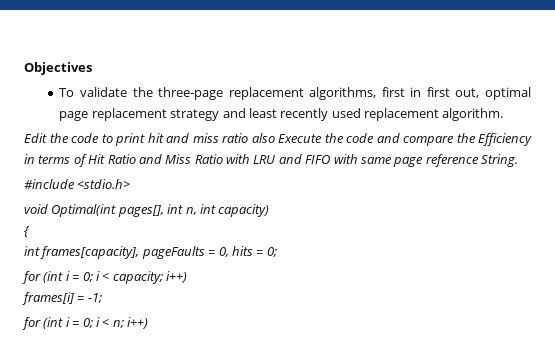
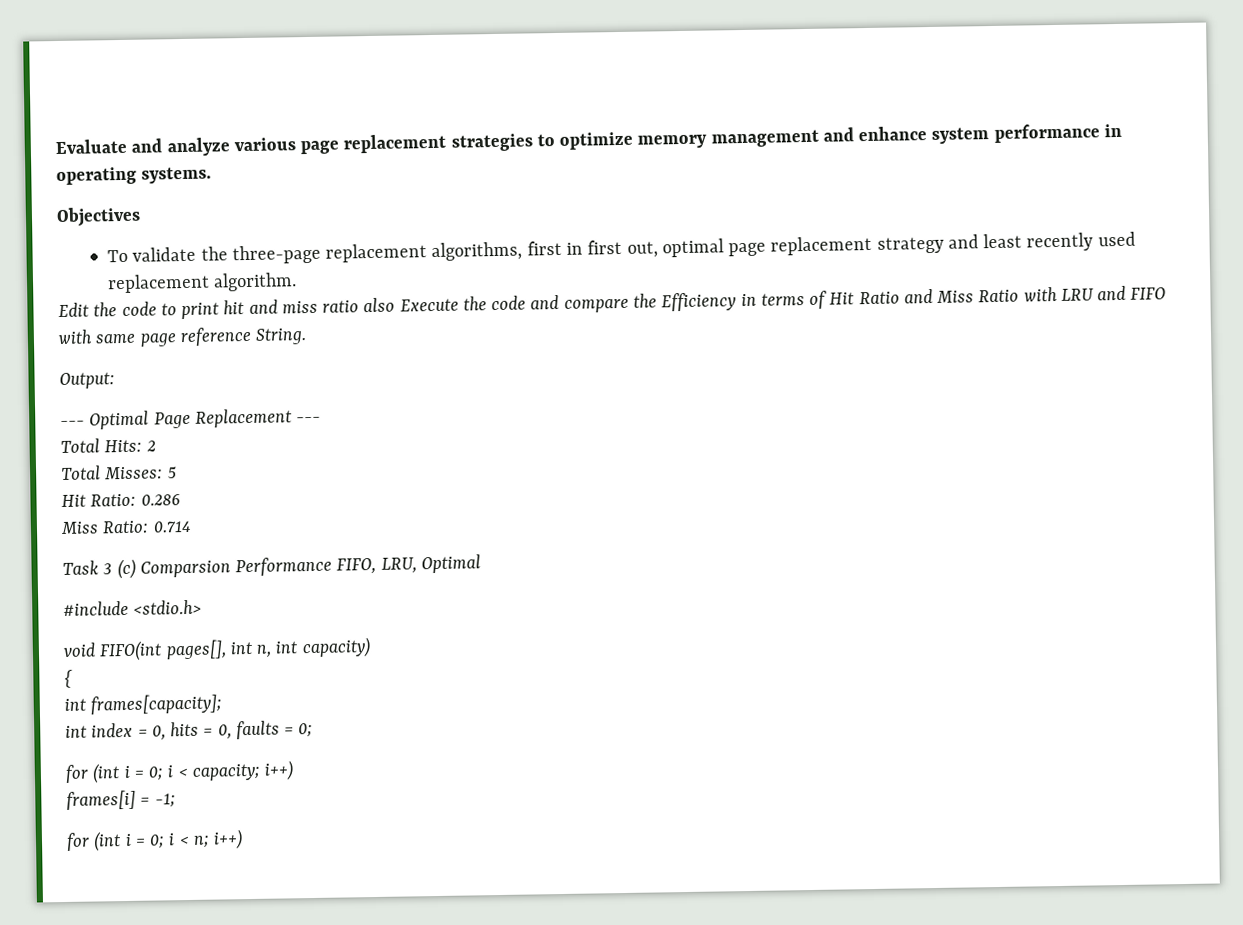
(24, 68) none -> [55,123,1122,157] [56,166,213,186] Evaluate and analyze various page replacement strategies to optimize memory management and enhance system performance in operating systems. //
(518, 160) none -> [59,372,115,390] [60,408,322,430] [60,438,156,454] [60,465,177,480] [61,493,181,507] [60,520,192,535] [62,554,481,580] // Output: // --- Optimal Page Replacement --- // Total Hits: 2 // Total Misses: 5 // Hit Ratio: 0.286 // Miss Ratio: 0.714 // Task 3 (c) Comparsion Performance FIFO, LRU, Optimal
[51,204,117,217] Optimal(int -> [99,640,163,662] FIFO(int
[40,246,205,259] frames[capacity], pageFaults -> [90,693,223,715] [65,722,134,738] frames[capacity]; // int index
(264, 253) none -> [217,720,295,740] 0, faults =

